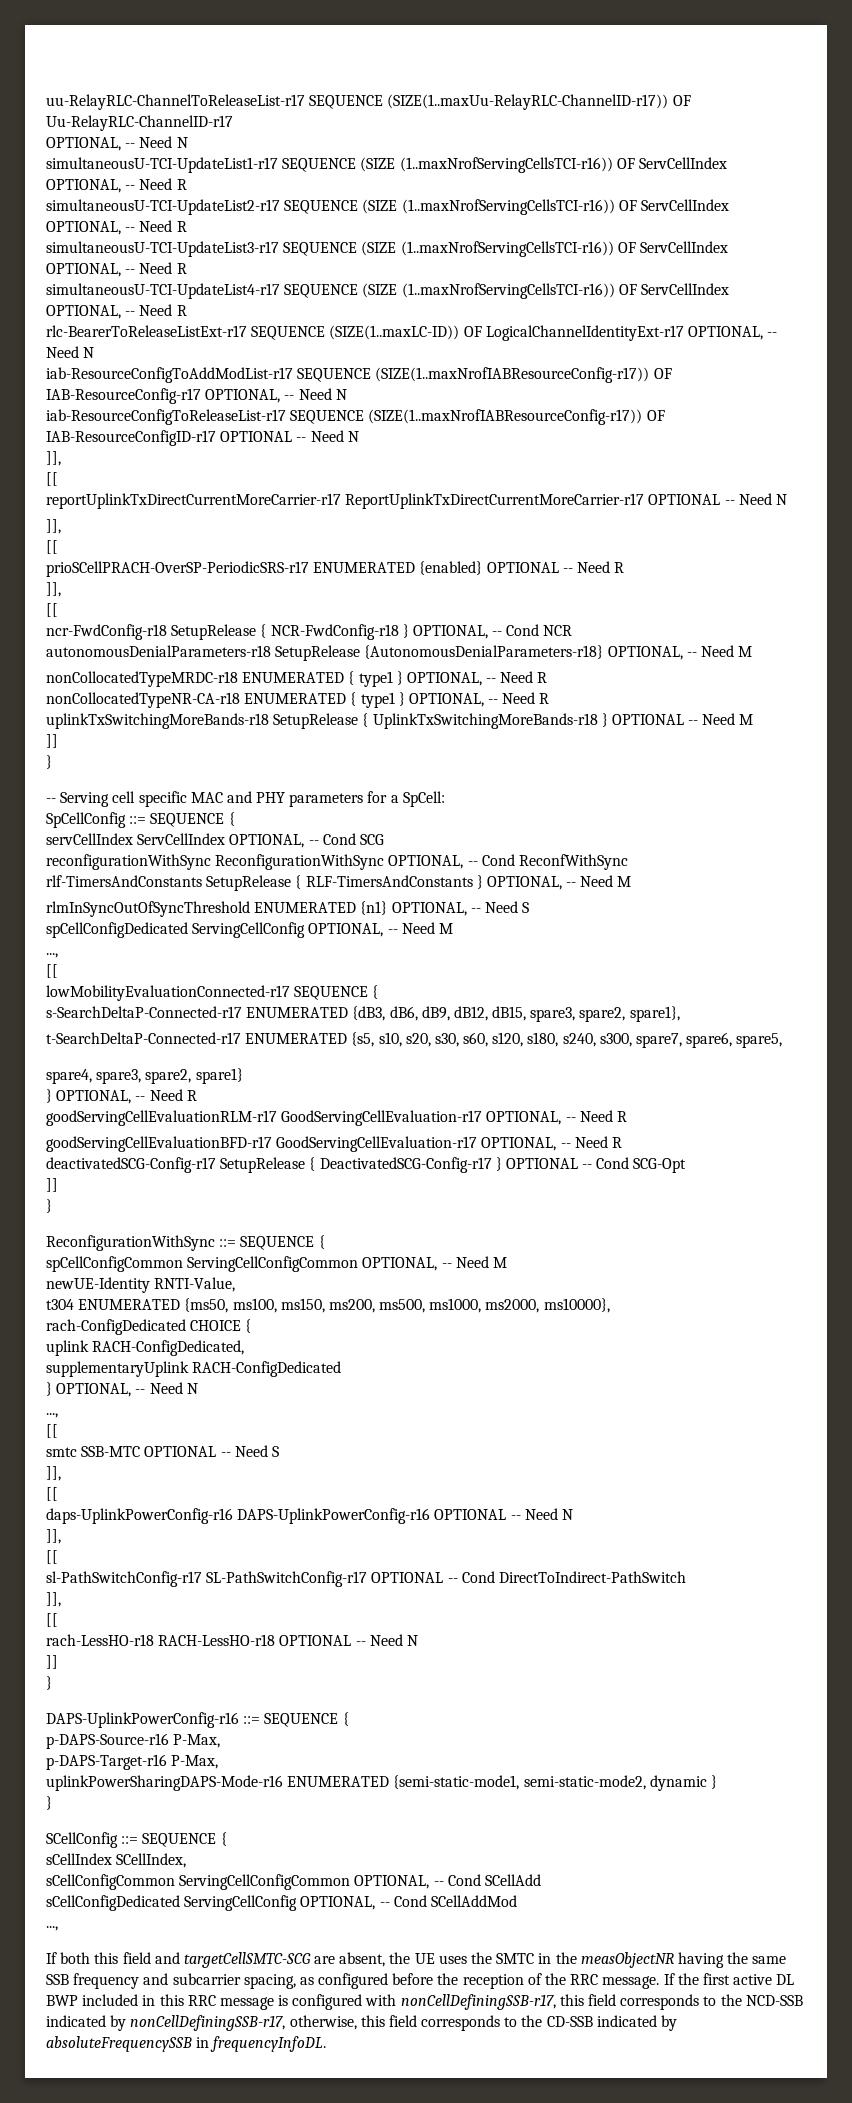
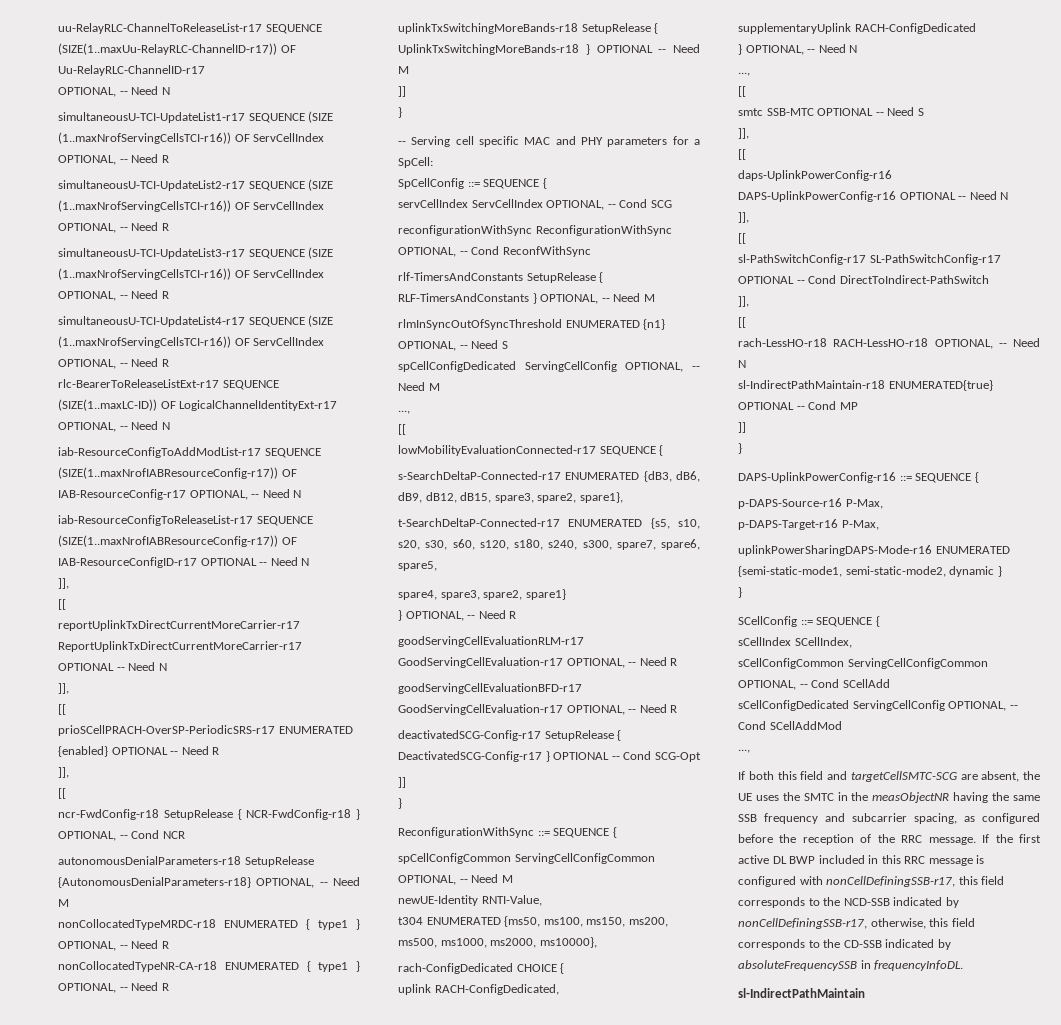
[279,1634,418,1646] OPTIONAL -- Need N -> [934,338,1040,349] [738,360,746,368] [738,380,993,391] [738,401,858,410] OPTIONAL, -- Need N // sl-IndirectPathMaintain-r18 ENUMERATED{true} OPTIONAL -- Cond MP
(327, 2044) none -> [738,988,865,998] // sl-IndirectPathMaintain

